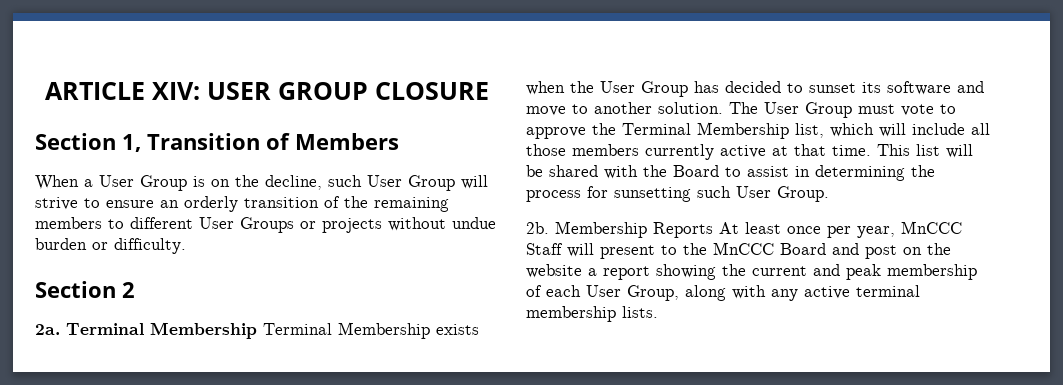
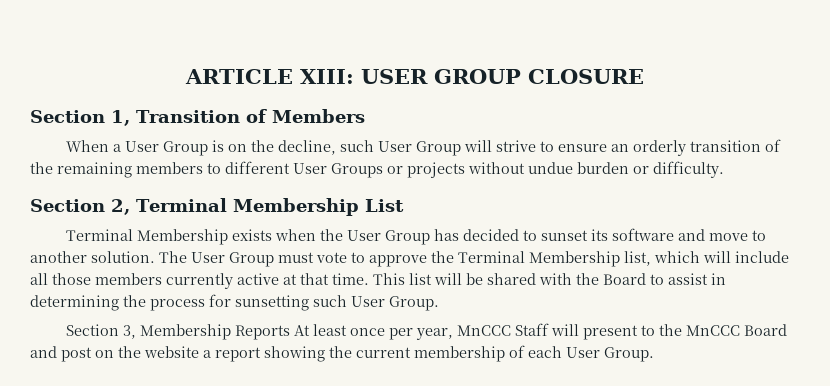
[152,82,200,100] XIV: -> [300,69,354,84] XIII:
[122,282,135,298] [35,322,257,339] 2 // 2a. Terminal Membership -> [111,198,404,216] 2, Terminal Membership List //
[526,222,549,234] 2b. -> [65,324,136,339] Section 3,
[813,264,881,280] and peak -> (411, 352) none
[627,285,920,301] [526,306,658,322] Group, along with any active terminal membership lists. -> [604,347,654,362] Group.

